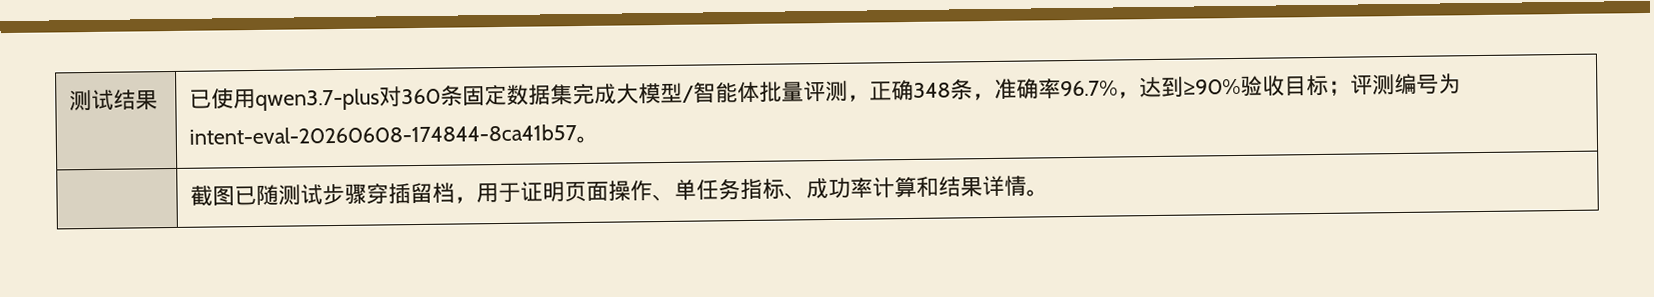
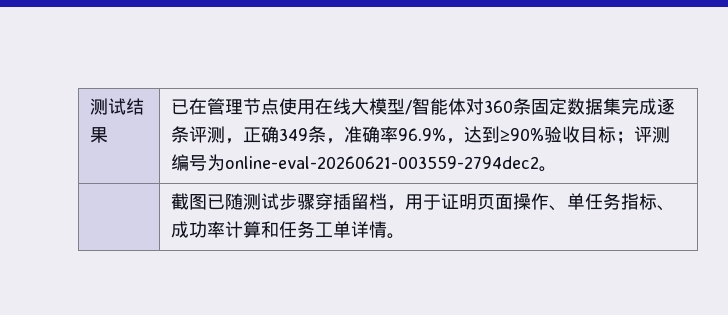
[210,88,380,111] 使用qwen3.7-plus -> [188,98,466,115] 在管理节点使用在线大模型/智能体
[615,81,804,104] 大模型/智能体批量 -> [656,98,675,115] [170,126,189,143] 逐条
[912,82,951,98] 348 -> [278,128,308,141] 349
[1059,80,1118,97] 96.7% -> [397,128,446,141] 96.9%
[188,124,577,145] intent-eval-20260608-174844-8ca41b57 -> [224,156,539,169] online-eval-20260621-003559-2794dec2
[937,176,983,198] 结果 -> [278,221,351,238] 任务工单

